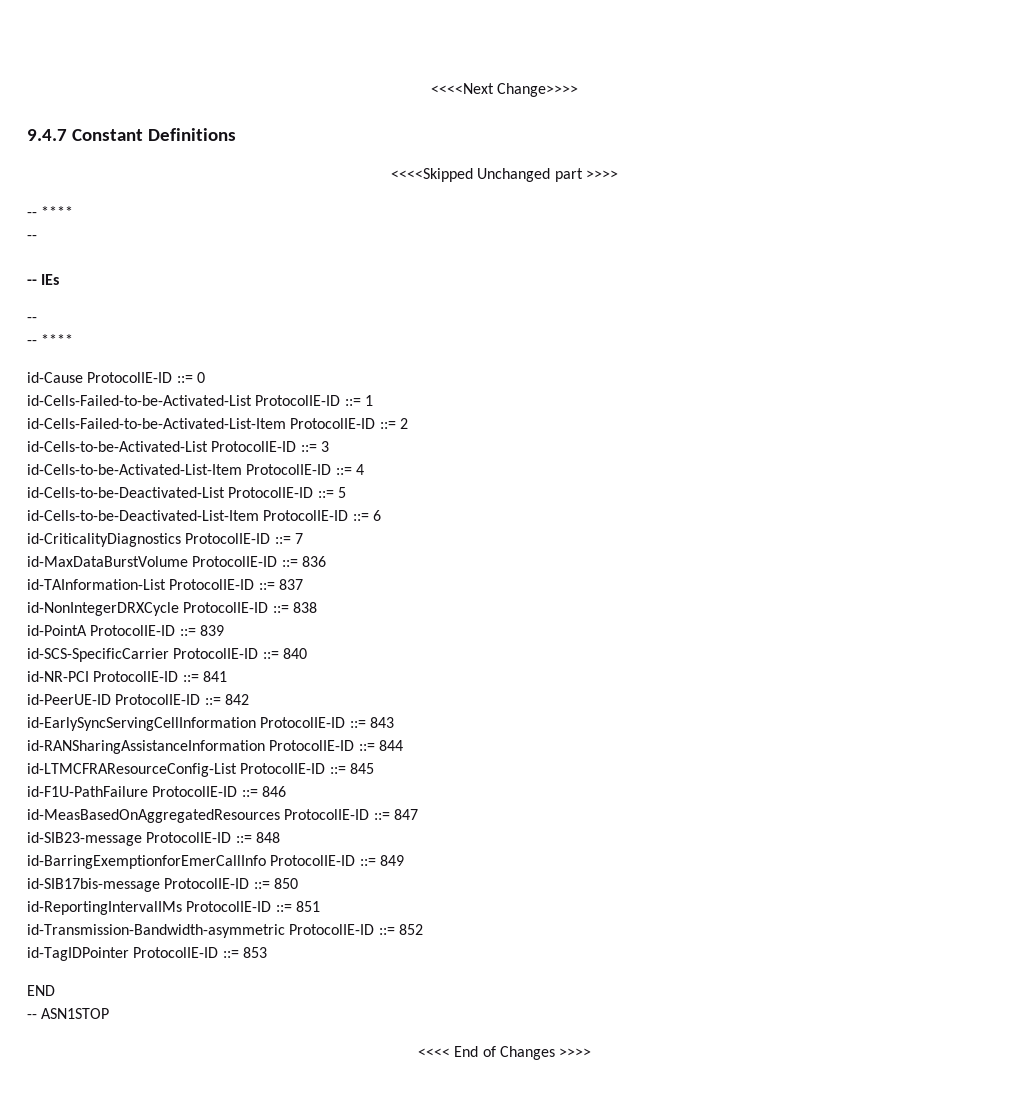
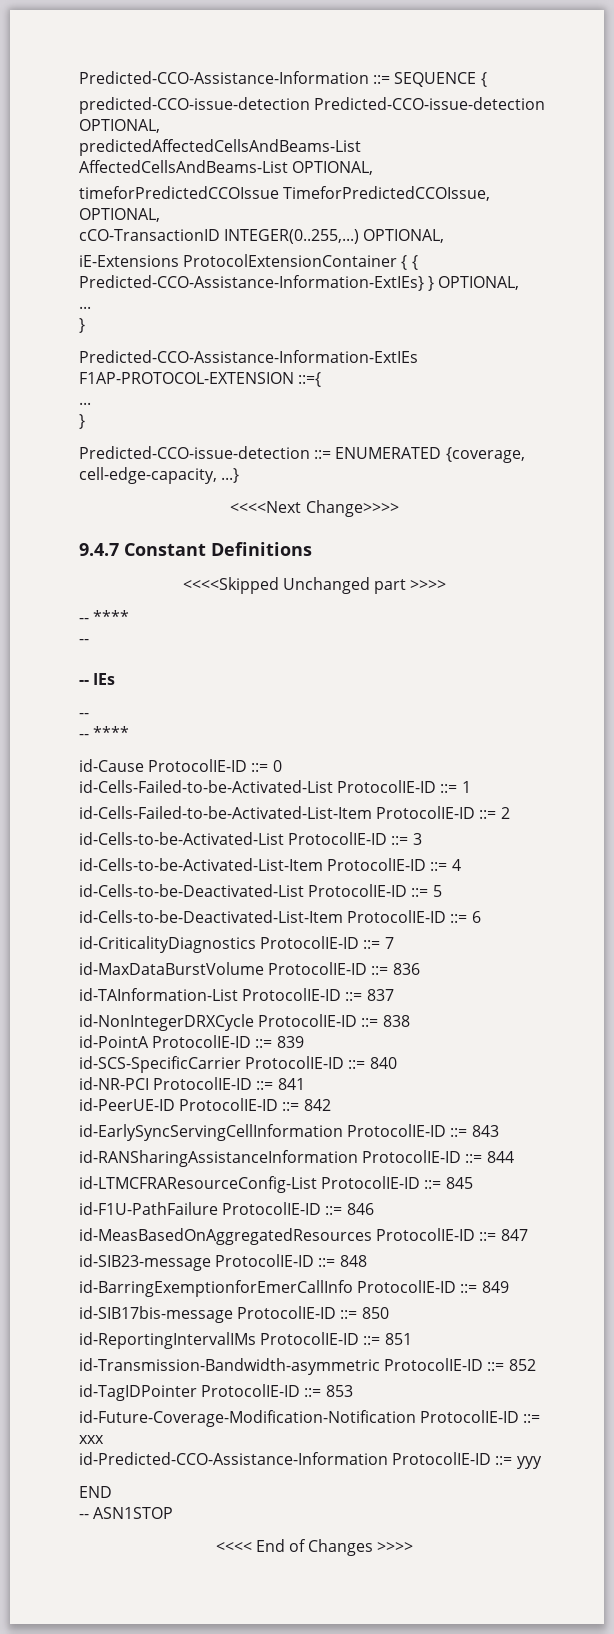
(430, 88) none -> [79,71,487,87] [79,97,546,114] [79,119,160,133] [79,139,361,156] [79,160,374,175] [79,186,491,201] [79,208,160,222] [79,229,445,244] [79,254,418,270] [79,275,520,291] [79,306,91,309] [79,318,85,333] [79,350,418,363] [79,372,322,387] [79,402,91,405] [79,414,85,429] [79,446,525,463] [79,467,240,484] Predicted-CCO-Assistance-Information ::= SEQUENCE { // predicted-CCO-issue-detection Predicted-CCO-issue-detection OPTIONAL, // predictedAffectedCellsAndBeams-List AffectedCellsAndBeams-List OPTIONAL, // timeforPredictedCCOIssue TimeforPredictedCCOIssue, OPTIONAL, // cCO-TransactionID INTEGER(0..255,...) OPTIONAL, // iE-Extensions ProtocolExtensionContainer { { Predicted-CCO-Assistance-Information-ExtIEs} } OPTIONAL, // ... // } // Predicted-CCO-Assistance-Information-ExtIEs F1AP-PROTOCOL-EXTENSION ::={ // ... // } // Predicted-CCO-issue-detection ::= ENUMERATED {coverage, cell-edge-capacity, ...} //
(267, 952) none -> [79,1410,541,1427] [79,1435,104,1444] [79,1452,542,1469] // id-Future-Coverage-Modification-Notification ProtocolIE-ID ::= xxx // id-Predicted-CCO-Assistance-Information ProtocolIE-ID ::= yyy

